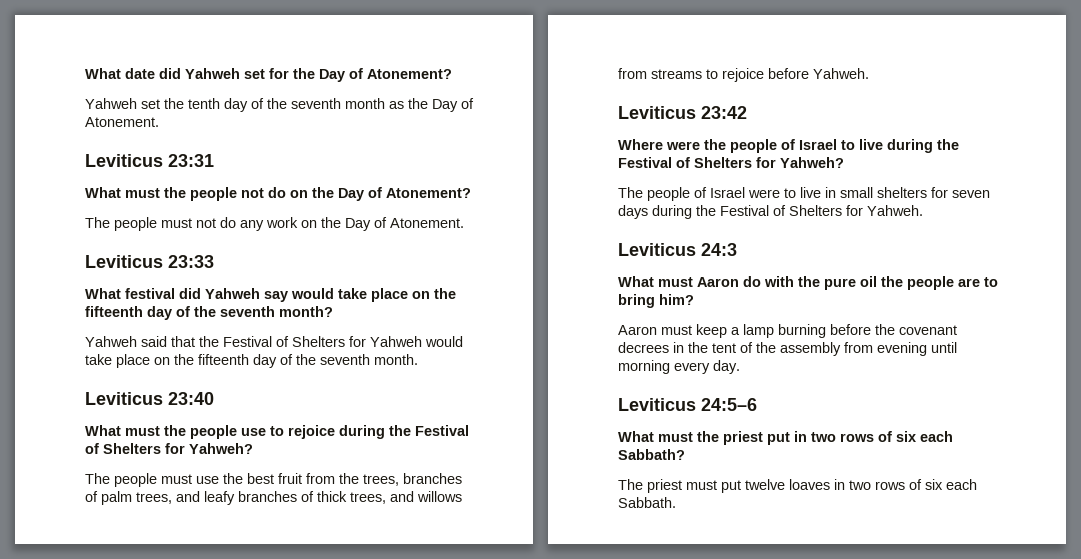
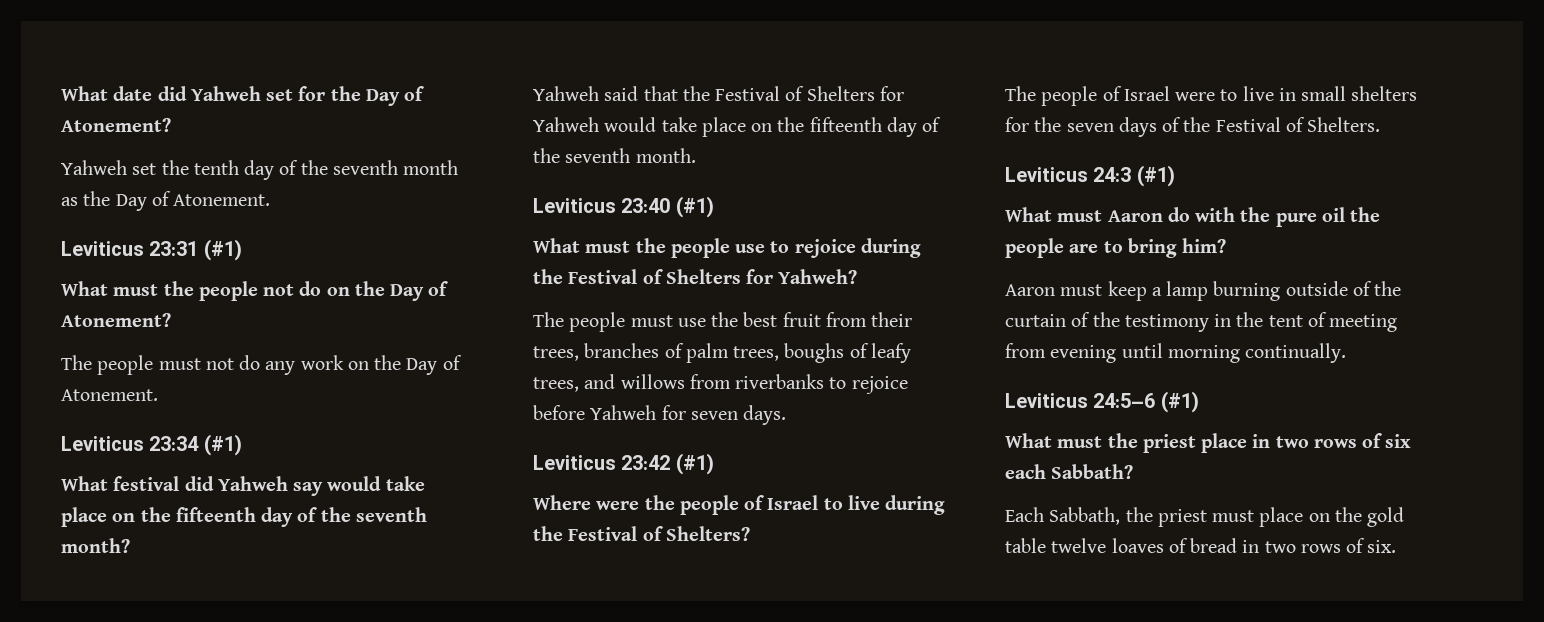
(214, 160) none -> [203,239,242,261] (#1)
[168,255,214,268] 23:33 -> [149,434,242,456] 23:34 (#1)
(214, 398) none -> [675,196,714,218] (#1)
[339,473,359,484] the -> [871,312,913,327] their
[176,491,347,505] and leafy branches of thick -> [784,343,911,363] boughs of leafy
[651,69,702,79] streams -> [735,374,825,389] riverbanks
[813,68,869,79] Yahweh. -> [590,405,787,425] Yahweh for seven days.
(747, 112) none -> [675,453,714,475] (#1)
[694,157,844,168] Shelters for Yahweh? -> [665,526,750,541] Shelters?
(948, 192) none -> [1034,117,1062,132] the
[652,205,923,219] during the Festival of Shelters for Yahweh. -> [1162,117,1381,132] of the Festival of Shelters.
(737, 249) none -> [1136,165,1175,187] (#1)
[830,324,957,335] [618,342,669,353] before the covenant decrees -> [1285,281,1402,296] [1005,312,1209,332] outside of the curtain of the testimony
[756,342,841,356] the assembly -> [1329,314,1398,332] meeting
[674,360,740,374] every day. -> [1245,343,1347,363] continually.
(757, 404) none -> [1160,391,1199,413] (#1)
[767,432,790,445] put -> [1201,433,1248,453] place
[618,479,977,493] [618,497,676,508] The priest must put twelve loaves in two rows of six each Sabbath. -> [1005,507,1405,527] [1005,538,1397,553] Each Sabbath, the priest must place on the gold table twelve loaves of bread in two rows of six.

